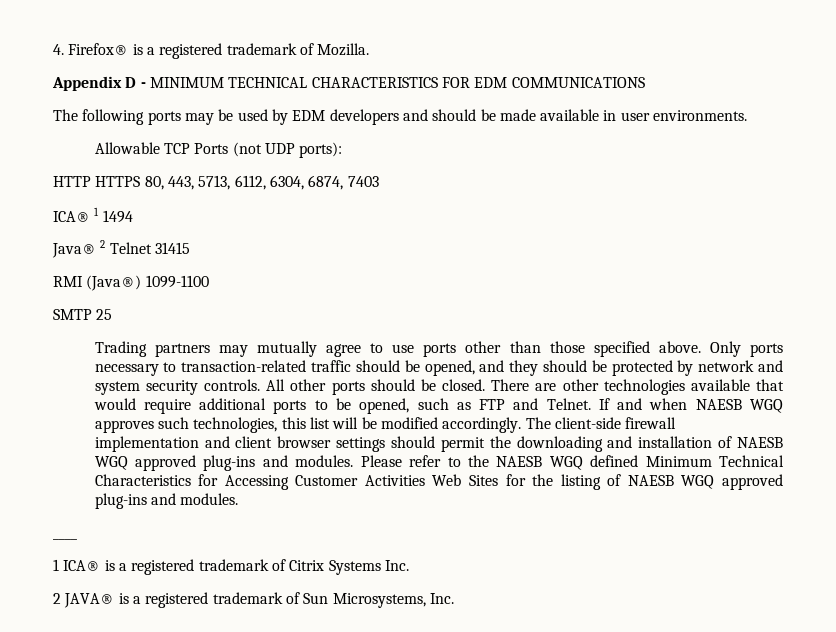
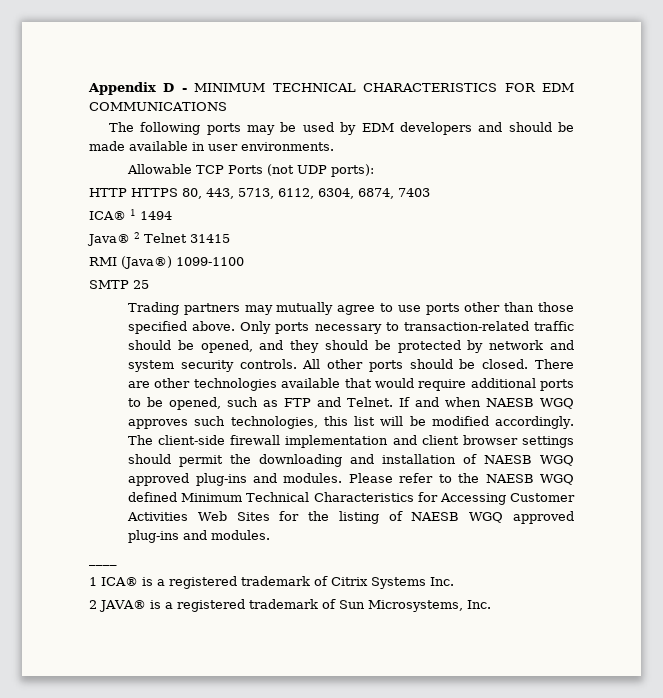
[53,43,370,59] 4. Firefox® is a registered trademark of Mozilla. // -> (88, 88) none

